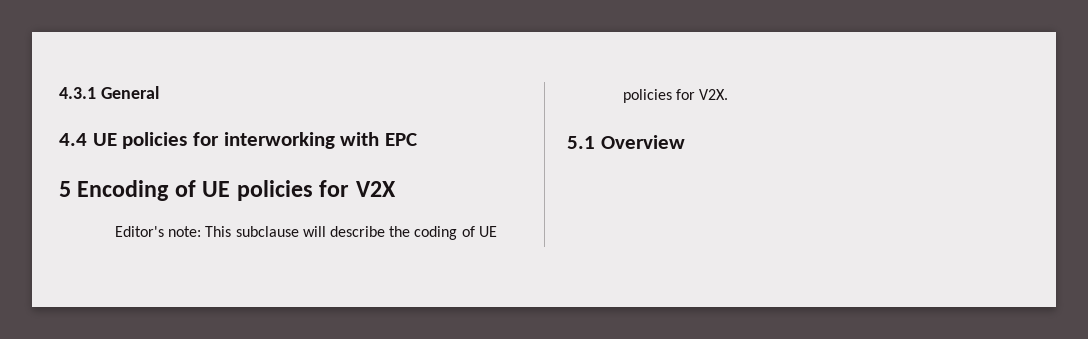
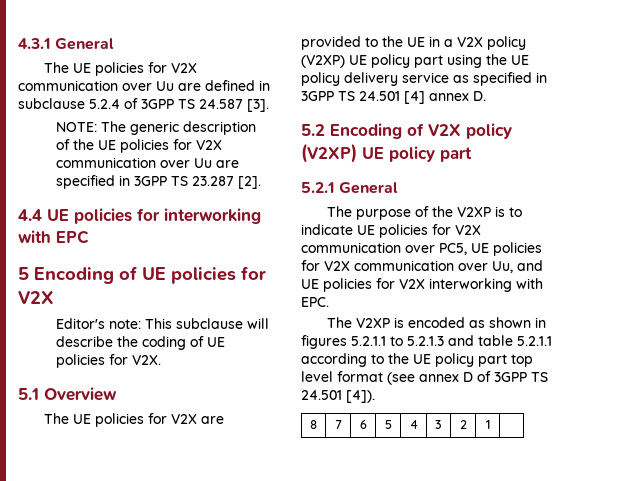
(159, 92) none -> [43,62,197,76] [18,80,270,91] [18,98,269,112] [55,121,256,135] [55,139,222,153] [55,157,239,168] [55,175,261,189] // The UE policies for V2X communication over Uu are defined in subclause 5.2.4 of 3GPP TS 24.587 [3]. // NOTE: The generic description of the UE policies for V2X communication over Uu are specified in 3GPP TS 23.287 [2].
(685, 142) none -> [43,413,224,427] [301,36,526,50] [301,54,529,68] [301,72,547,86] [301,91,486,104] [301,123,512,139] [301,143,472,163] [301,182,399,194] [326,206,522,220] [301,224,481,238] [301,242,542,256] [301,260,543,273] [301,278,543,292] [301,297,329,307] [326,317,546,328] [301,335,552,349] [301,353,533,367] [301,371,548,385] [301,390,375,403] [310,420,317,429] [334,420,342,429] [359,420,367,429] [384,420,392,429] [409,420,418,429] [435,420,442,429] [459,420,467,429] [485,420,490,429] // The UE policies for V2X are provided to the UE in a V2X policy (V2XP) UE policy part using the UE policy delivery service as specified in 3GPP TS 24.501 [4] annex D. // 5.2 Encoding of V2X policy (V2XP) UE policy part // 5.2.1 General // The purpose of the V2XP is to indicate UE policies for V2X communication over PC5, UE policies for V2X communication over Uu, and UE policies for V2X interworking with EPC. // The V2XP is encoded as shown in figures 5.2.1.1 to 5.2.1.3 and table 5.2.1.1 according to the UE policy part top level format (see annex D of 3GPP TS 24.501 [4]). // 8 | 7 | 6 | 5 | 4 | 3 | 2 | 1 |

